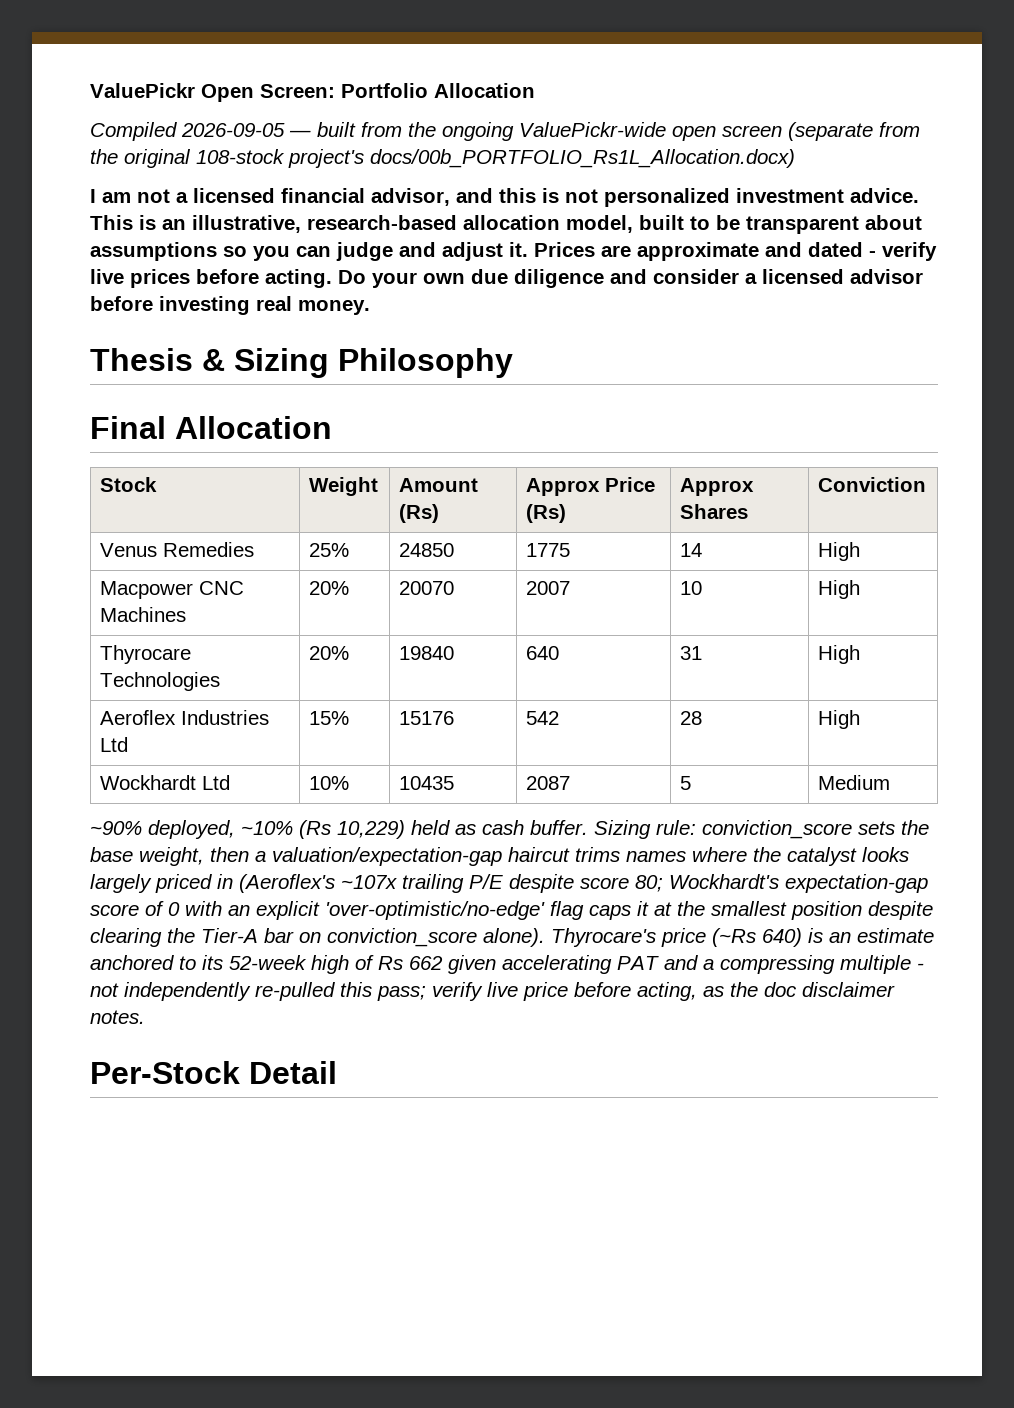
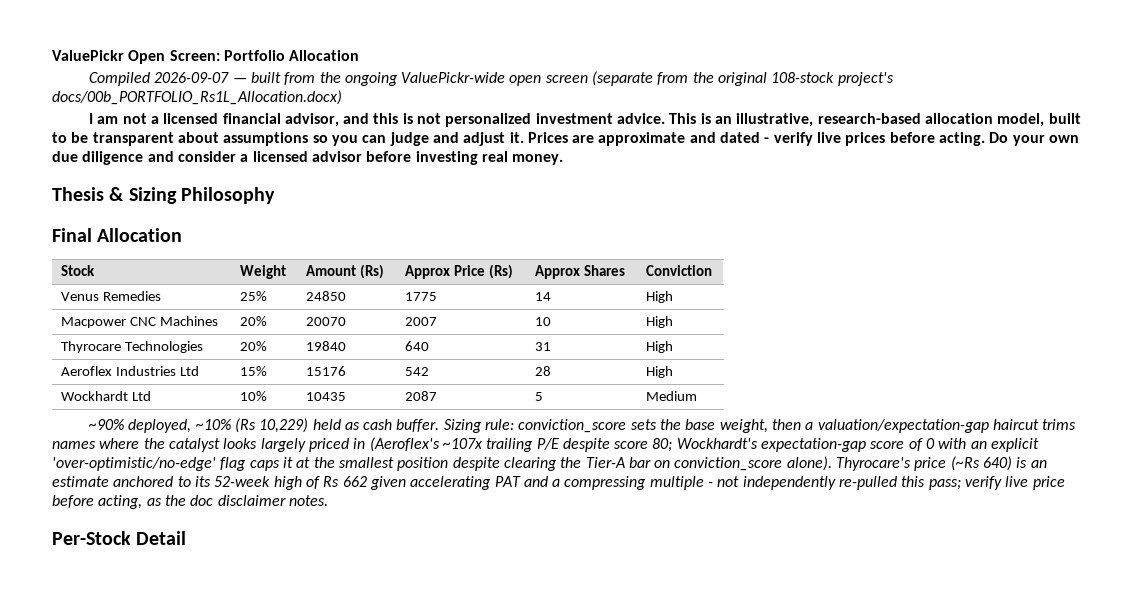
[181,123,285,137] 2026-09-05 -> [154,72,230,83] 2026-09-07

